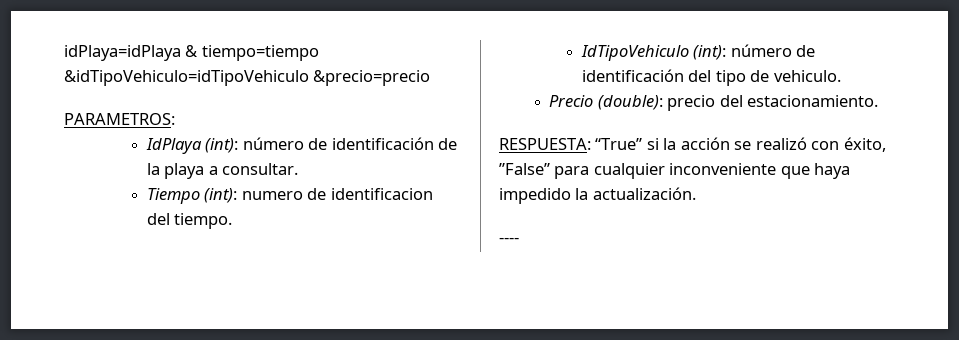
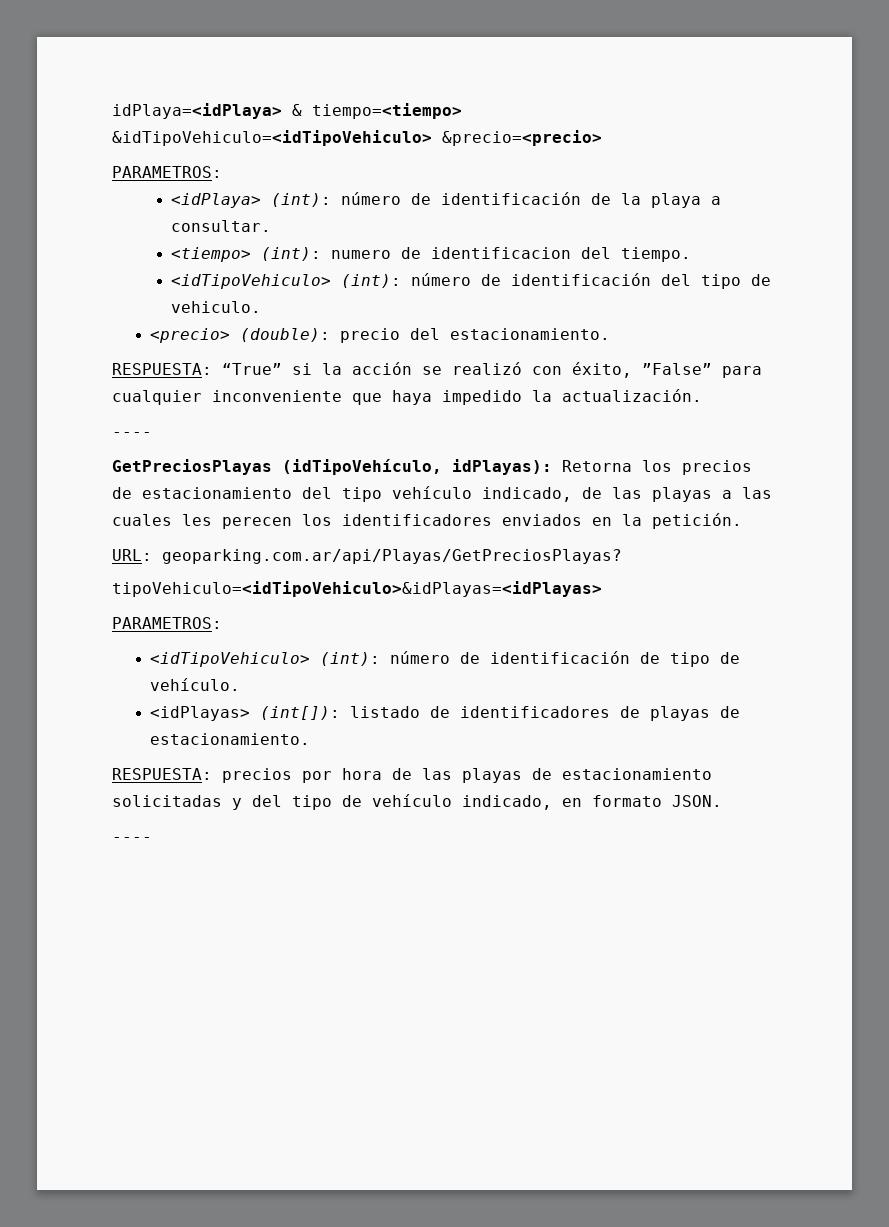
[64,45,319,61] [64,70,431,86] [64,113,175,125] [145,138,202,154] idPlaya=idPlaya & tiempo=tiempo &idTipoVehiculo=idTipoVehiculo &precio=precio // PARAMETROS: // IdPlaya -> [112,103,462,119] [112,130,602,146] [112,166,222,178] [170,193,261,208] idPlaya=<idPlaya> & tiempo=<tiempo> &idTipoVehiculo=<idTipoVehiculo> &precio=<precio> // PARAMETROS: // <idPlaya>
[146,188,200,204] Tiempo -> [170,247,251,262] <tiempo>
[580,45,689,61] IdTipoVehiculo -> [170,274,331,289] <idTipoVehiculo>
[549,95,594,107] Precio -> [150,328,231,343] <precio>
(519, 240) none -> [112,459,752,475] [112,486,772,502] [112,513,742,529] [112,549,622,564] [112,581,602,597] [112,617,222,629] [150,651,741,667] [150,678,241,691] [150,706,741,721] [150,733,311,745] [112,768,712,783] [112,794,722,810] [112,837,152,842] // GetPreciosPlayas (idTipoVehículo, idPlayas): Retorna los precios de estacionamiento del tipo vehículo indicado, de las playas a las cuales les perecen los identificadores enviados en la petición. // URL: geoparking.com.ar/api/Playas/GetPreciosPlayas? // tipoVehiculo=<idTipoVehiculo>&idPlayas=<idPlayas> // PARAMETROS: // <idTipoVehiculo> (int): número de identificación de tipo de vehículo. // <idPlayas> (int[]): listado de identificadores de playas de estacionamiento. // RESPUESTA: precios por hora de las playas de estacionamiento solicitadas y del tipo de vehículo indicado, en formato JSON. // ----

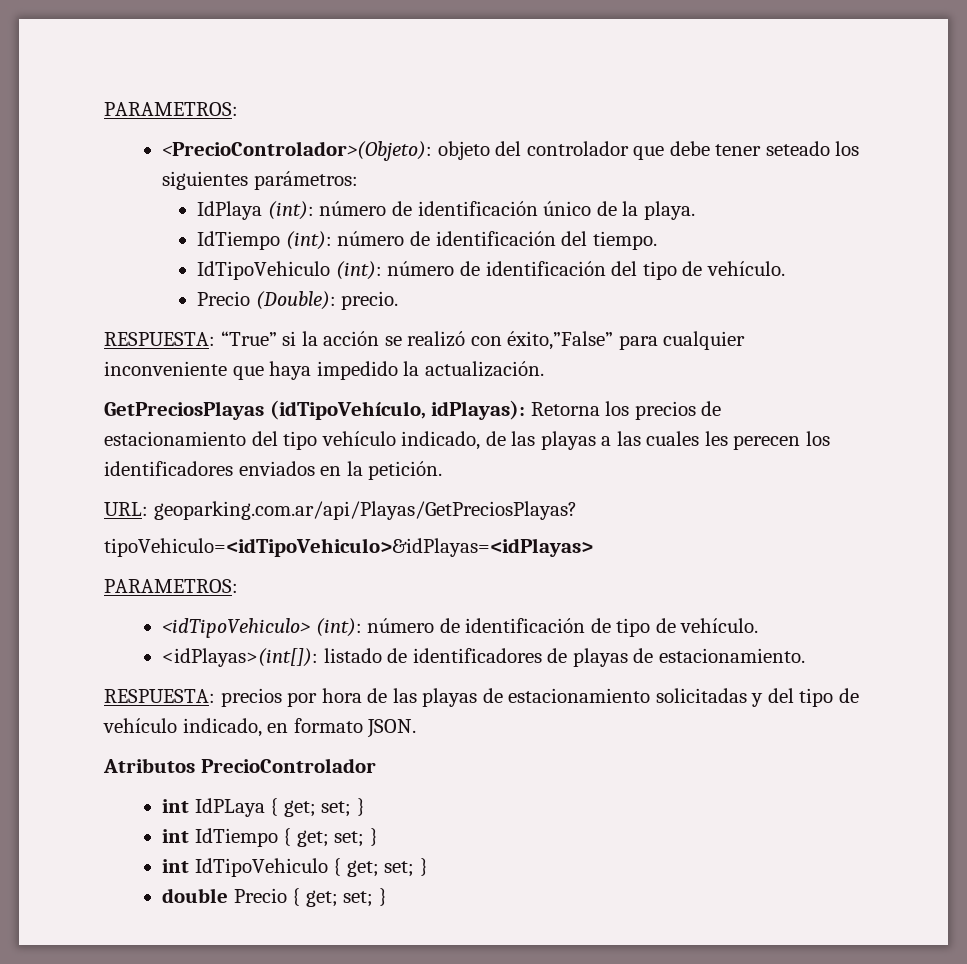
[112,103,462,119] [112,130,602,146] [112,166,222,178] [170,192,581,208] idPlaya=<idPlaya> & tiempo=<tiempo> &idTipoVehiculo=<idTipoVehiculo> &precio=<precio> // PARAMETROS: // <idPlaya> (int): número de identificación -> [104,102,238,116] [161,141,860,161] [161,171,358,190] [197,201,592,220] PARAMETROS: // <PrecioControlador>(Objeto): objeto del controlador que debe tener seteado los siguientes parámetros: // IdPlaya (int): número de identificación único
[650,193,721,208] [170,220,271,232] [170,247,571,262] playa a consultar. // <tiempo> (int): numero de identificacion -> [643,201,695,220] [197,231,556,250] playa. // IdTiempo (int): número de identificación
[170,274,331,289] <idTipoVehiculo> -> [197,261,331,280] IdTipoVehiculo
[170,301,261,313] [150,328,611,343] vehiculo. // <precio> (double): precio del estacionamiento. -> [706,261,785,276] [197,291,399,310] vehículo. // Precio (Double): precio.
[572,362,712,378] éxito, ”False” -> [507,331,614,350] éxito,”False”
[112,432,152,437] // ---- -> (544, 369) none
[150,706,341,721] <idPlayas> (int[]): -> [161,648,318,667] <idPlayas>(int[]):
[112,837,152,842] ---- -> [103,758,376,773] [161,798,365,817] [161,828,378,847] [161,858,428,877] [161,888,387,907] Atributos PrecioControlador // int IdPLaya { get; set; } // int IdTiempo { get; set; } // int IdTipoVehiculo { get; set; } // double Precio { get; set; }

